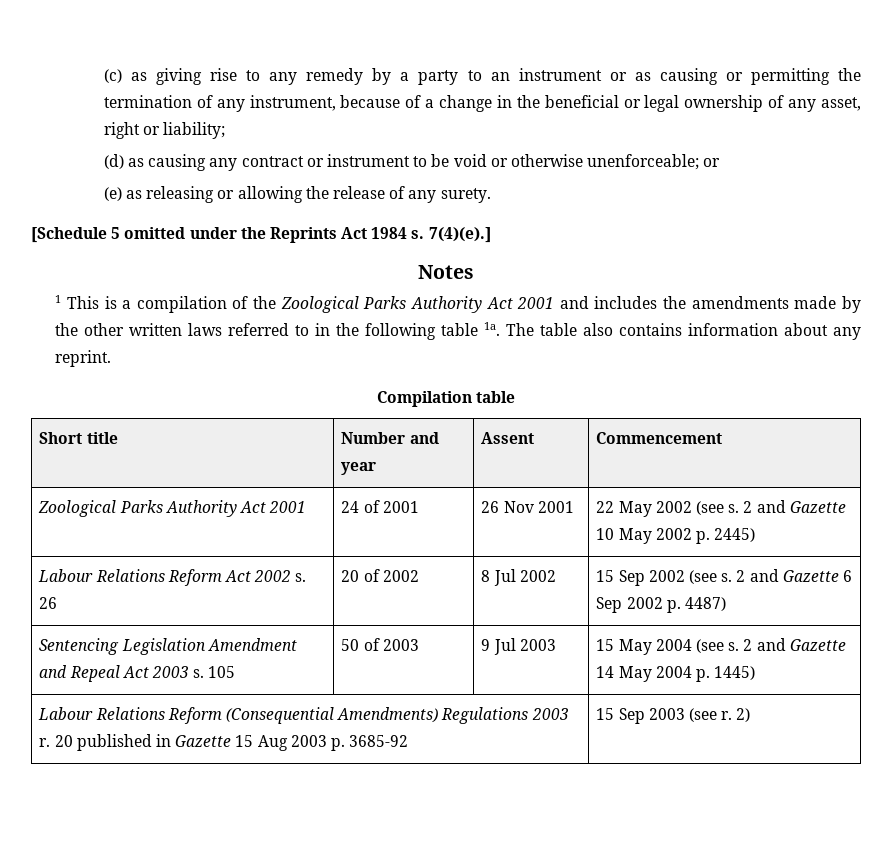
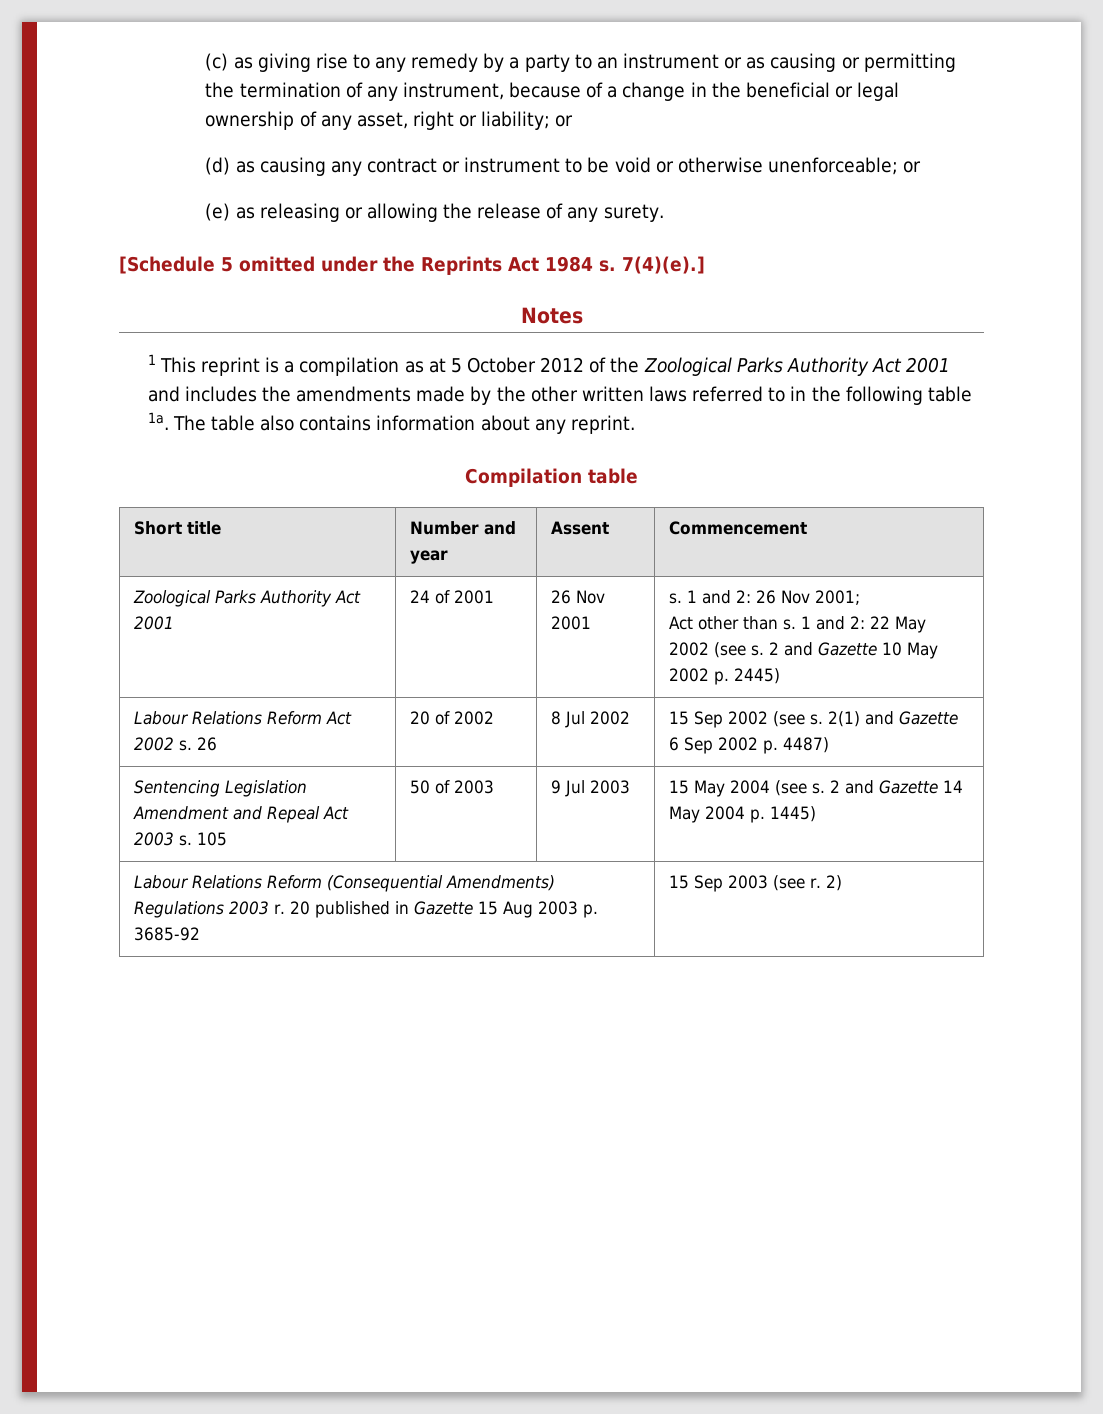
(226, 130) none -> [555,115,574,127] or
(99, 302) none -> [201,357,261,376] reprint
(227, 304) none -> [404,357,585,373] as at 5 October 2012
(574, 507) none -> [668,590,860,605] [668,616,865,630] s. 1 and 2: 26 Nov 2001; // Act other than s. 1 and 2:
[736,570,746,582] 2 -> [827,711,860,727] 2(1)

